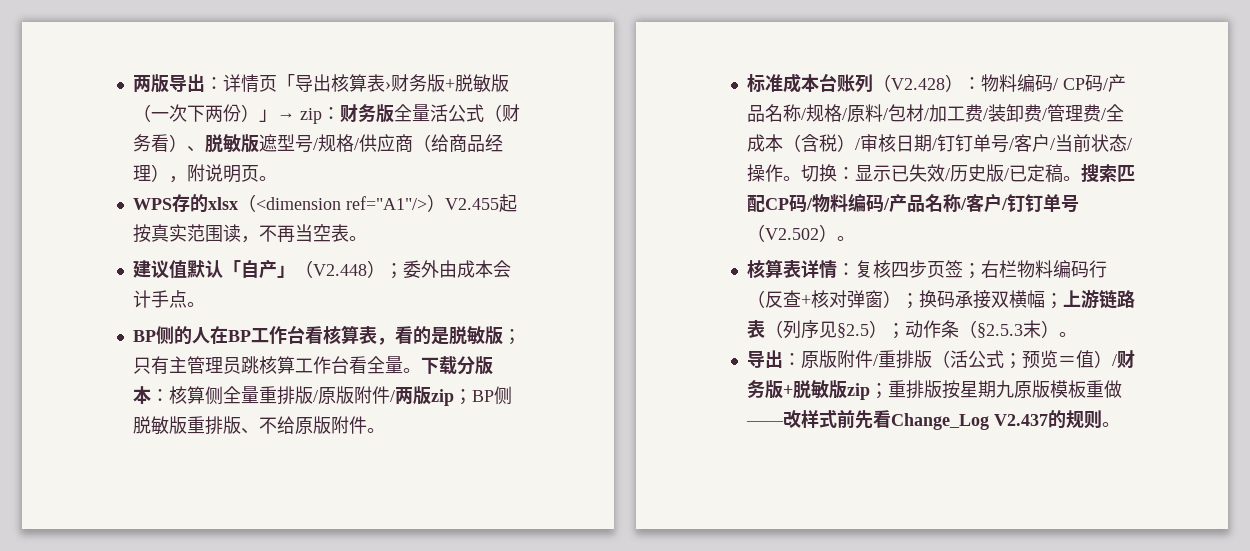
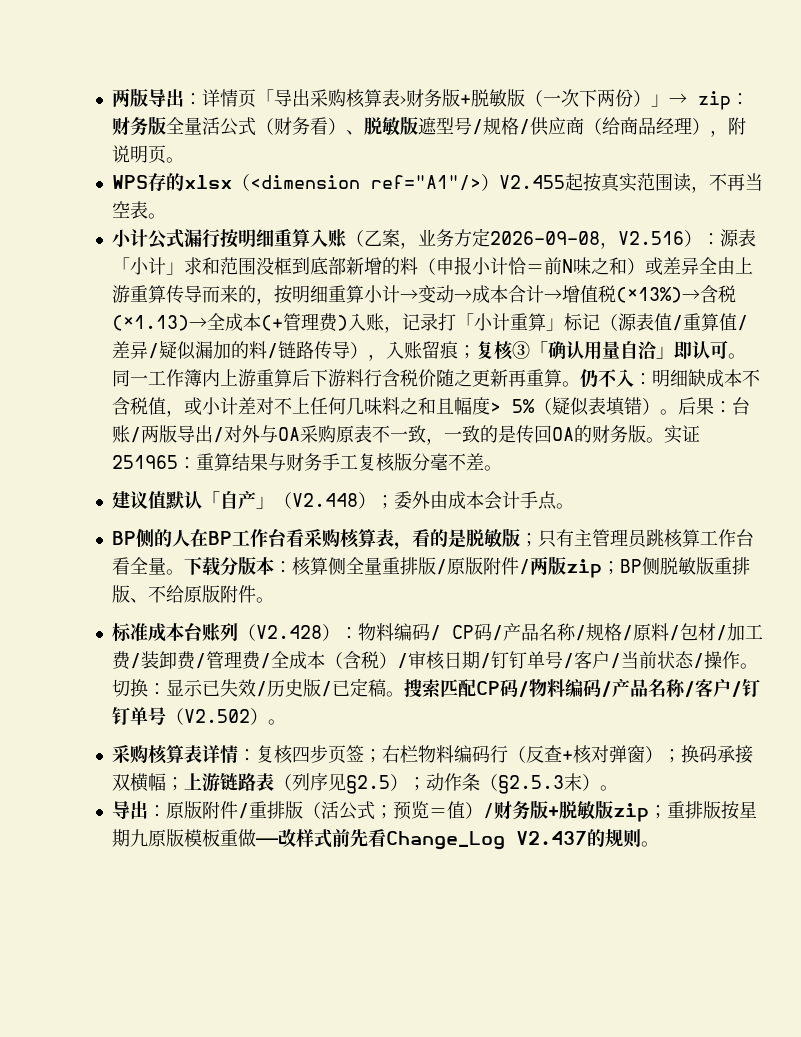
(331, 83) none -> [309,89,346,107] 采购
(367, 238) none -> [111,228,756,249] [111,256,753,275] [111,285,736,305] [111,313,748,333] [111,340,746,361] [111,369,760,388] [111,396,750,417] [111,425,700,445] [111,453,502,472] // 小计公式漏行按明细重算入账（乙案，业务方定2026-09-08，V2.516）：源表「小计」求和范围没框到底部新增的料（申报小计恰＝前N味之和）或差异全由上游重算传导而来的，按明细重算小计→变动→成本合计→增值税(×13%)→含税(×1.13)→全成本(+管理费)入账，记录打「小计重算」标记（源表值/重算值/差异/疑似漏加的料/链路传导），入账留痕；复核③「确认用量自洽」即认可。同一工作簿内上游重算后下游料行含税价随之更新再重算。仍不入：明细缺成本不含税值，或小计差对不上任何几味料之和且幅度> 5%（疑似表填错）。后果：台账/两版导出/对外与OA采购原表不一致，一致的是传回OA的财务版。实证251965：重算结果与财务手工复核版分毫不差。
(323, 335) none -> [303,529,340,548] 采购
(855, 238) none -> [111,745,148,764] 采购

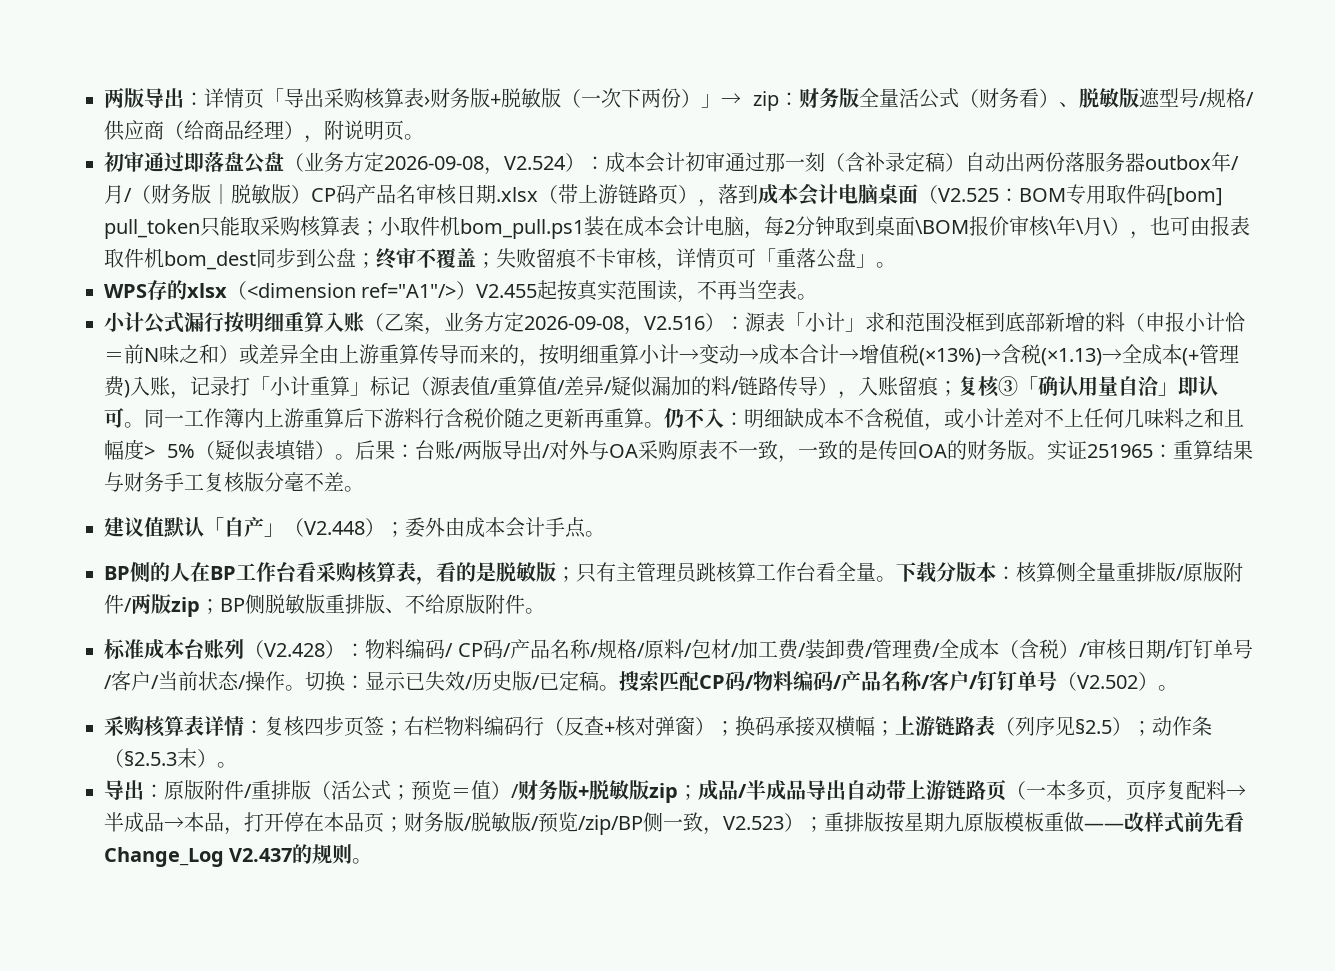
(184, 160) none -> [104,152,1239,175] [104,183,1223,207] [104,216,1250,239] [104,248,896,271] // 初审通过即落盘公盘（业务方定2026-09-08，V2.524）：成本会计初审通过那一刻（含补录定稿）自动出两份落服务器outbox年/月/（财务版｜脱敏版）CP码产品名审核日期.xlsx（带上游链路页），落到成本会计电脑桌面（V2.525：BOM专用取件码[bom] pull_token只能取采购核算表；小取件机bom_pull.ps1装在成本会计电脑，每2分钟取到桌面\BOM报价审核\年\月\），也可由报表取件机bom_dest同步到公盘；终审不覆盖；失败留痕不卡审核，详情页可「重落公盘」。
(667, 812) none -> [698,780,1246,803] [104,812,824,835] 成品/半成品导出自动带上游链路页（一本多页，页序复配料→半成品→本品，打开停在本品页；财务版/脱敏版/预览/zip/BP侧一致，V2.523）；

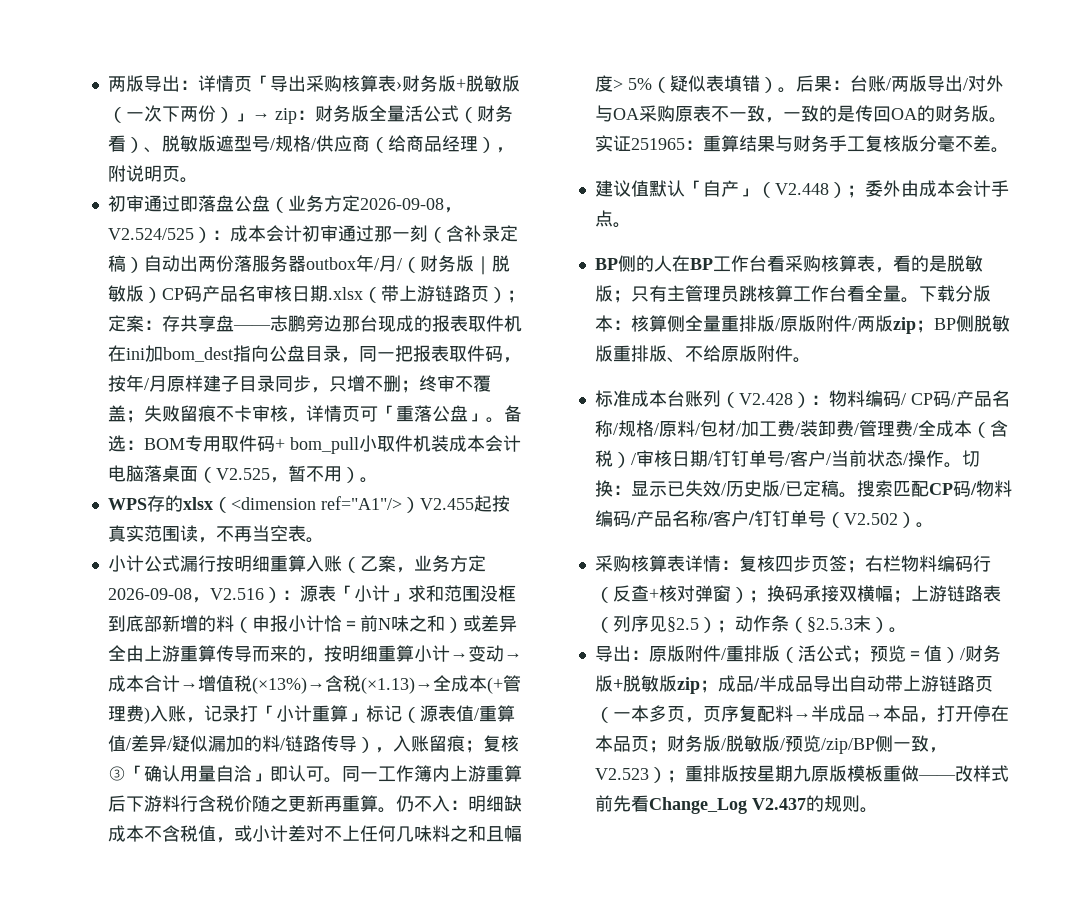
[504,156,566,170] V2.524 -> [107,228,194,240] V2.524/525
[698,183,1223,207] [104,216,1250,239] [104,248,356,270] ，落到成本会计电脑桌面（V2.525：BOM专用取件码[bom] pull_token只能取采购核算表；小取件机bom_pull.ps1装在成本会计电脑，每2分钟取到桌面\BOM报价审核\年\月\），也可由报表取件机bom_dest同步到公盘 -> [506,290,525,303] [107,315,522,332] [107,345,521,363] [107,375,401,393] ；定案：存共享盘——志鹏旁边那台现成的报表取件机在ini加bom_dest指向公盘目录，同一把报表取件码，按年/月原样建子目录同步，只增不删
(896, 265) none -> [503,405,522,422] [107,435,521,454] [107,465,378,483] 备选：BOM专用取件码+ bom_pull小取件机装成本会计电脑落桌面（V2.525，暂不用）。

